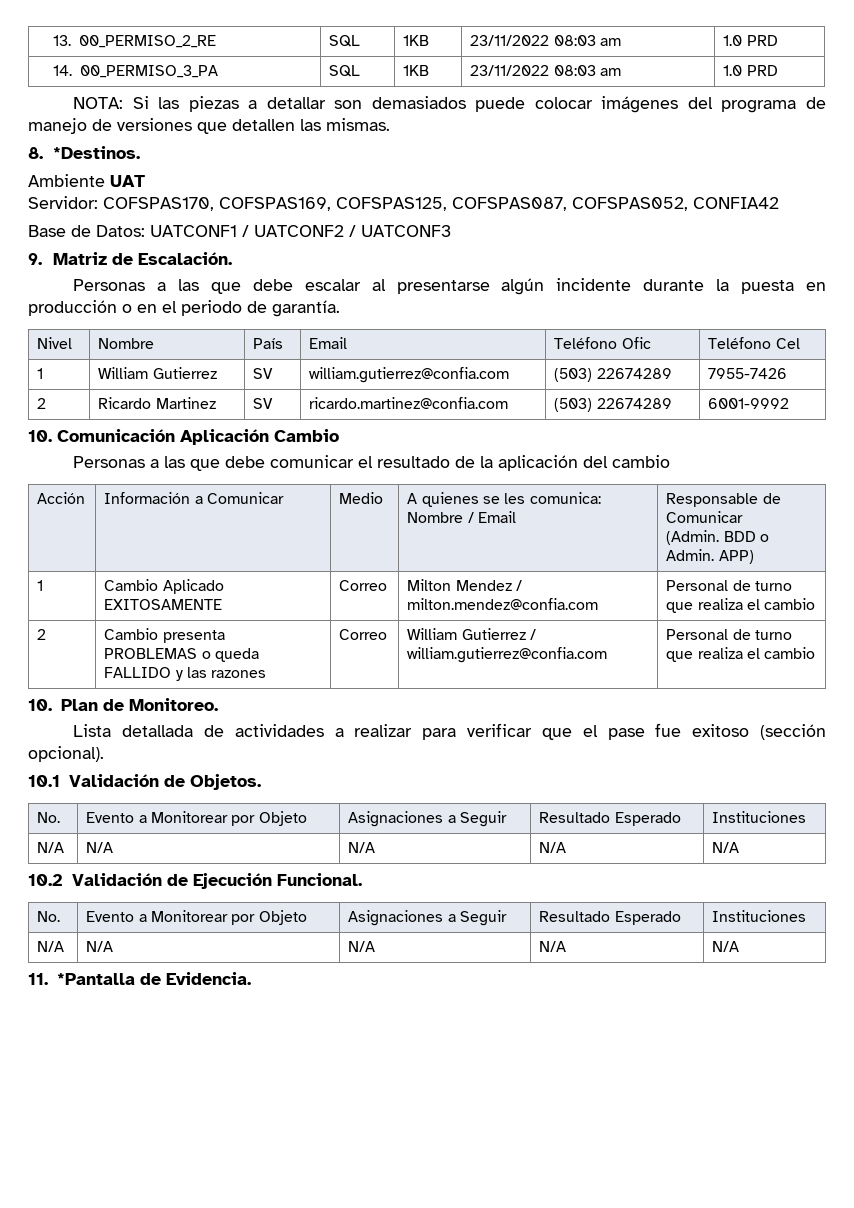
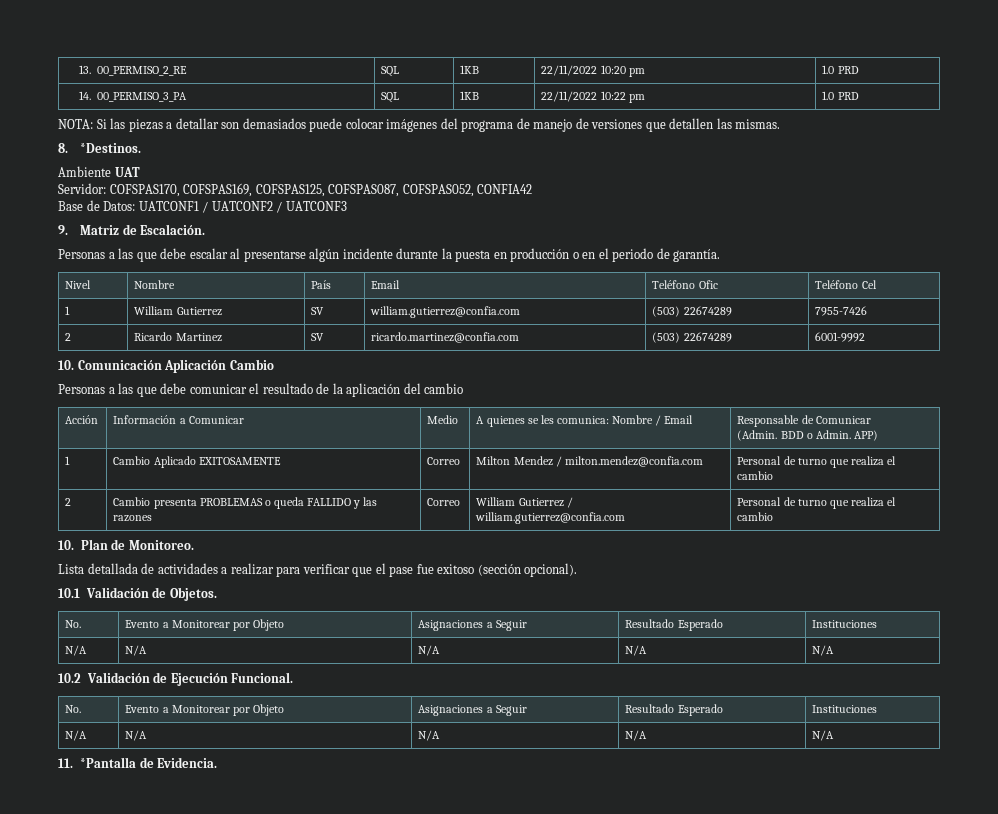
[470,35,622,46] 23/11/2022 08:03 am -> [541,65,645,77] 22/11/2022 10:20 pm
[470,65,622,76] 23/11/2022 08:03 am -> [541,91,645,103] 22/11/2022 10:22 pm

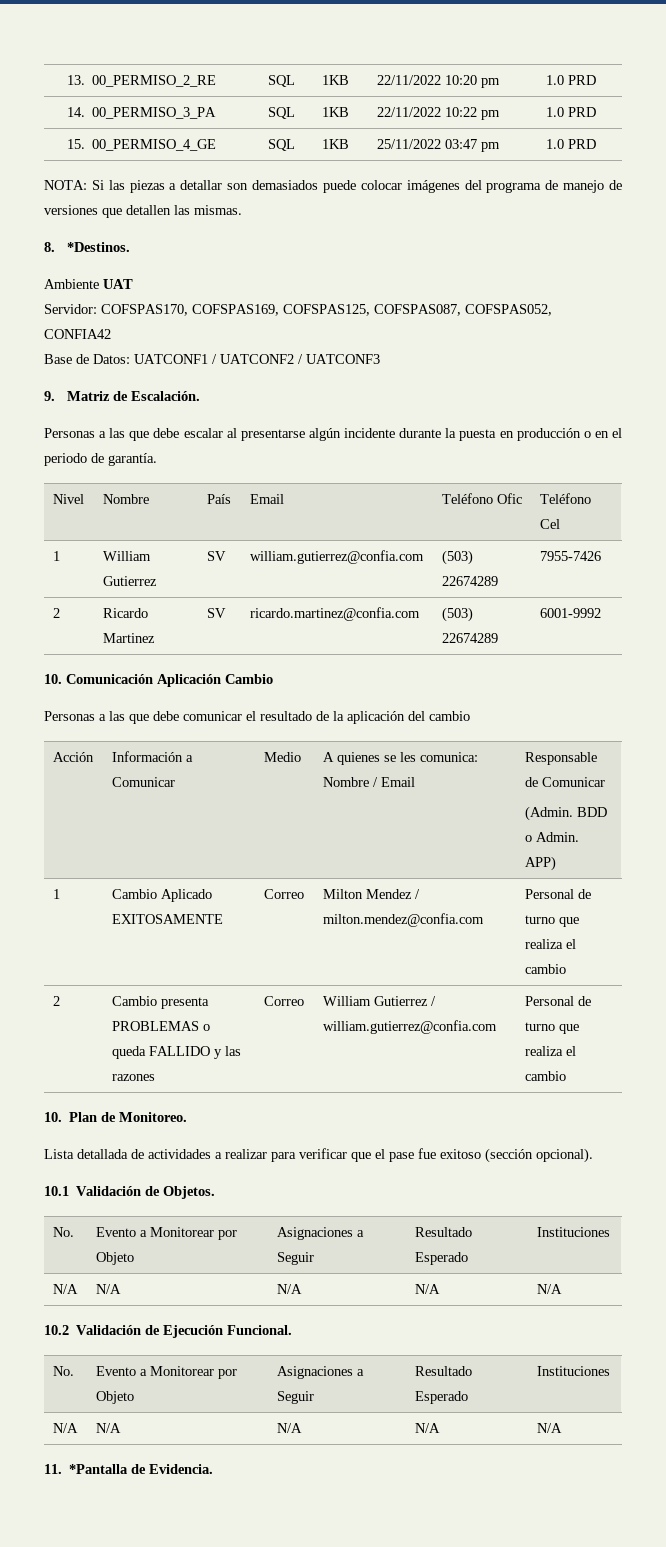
(859, 96) none -> [66,139,216,151] [268,139,296,151] [322,139,350,149] [377,139,501,152] [546,139,597,149] // 15. 00_PERMISO_4_GE | SQL | 1KB | 25/11/2022 03:47 pm | 1.0 PRD

